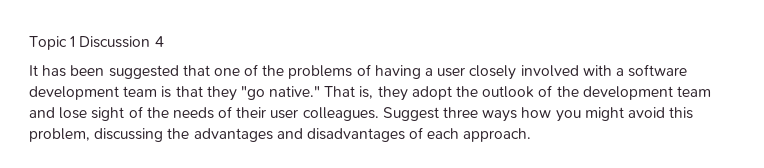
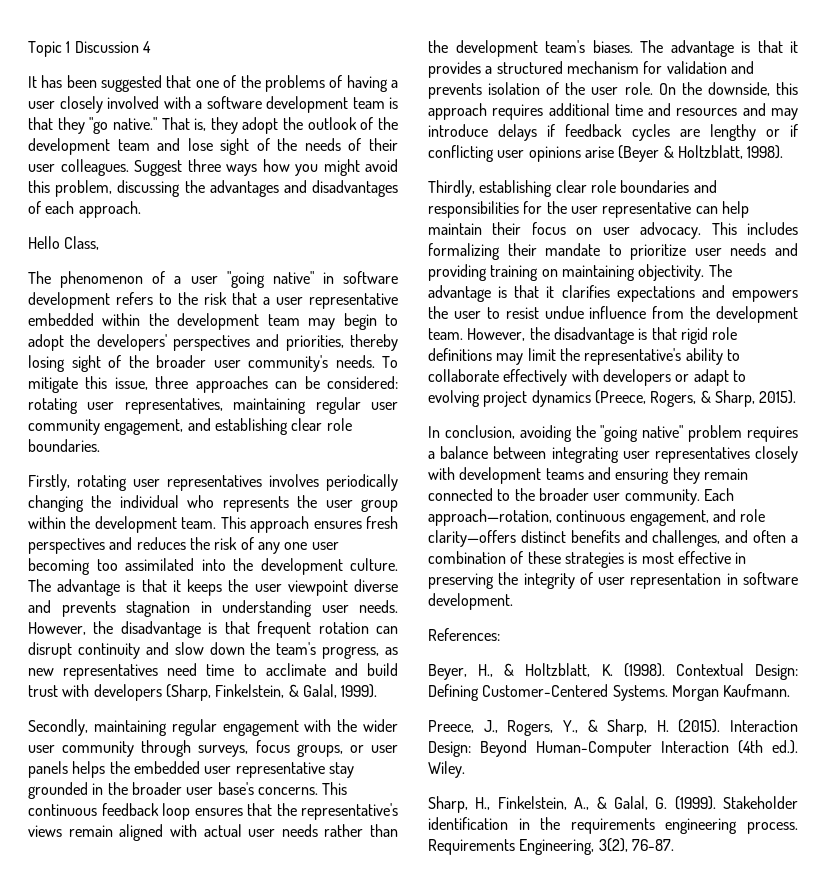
(532, 135) none -> [28,236,100,250] [28,271,398,288] [28,292,398,309] [28,313,398,330] [28,334,398,351] [28,355,399,372] [28,376,398,393] [28,397,399,414] [28,418,352,435] [28,439,100,452] [28,474,398,491] [28,495,398,512] [28,516,398,533] [28,537,339,554] [28,558,398,575] [28,579,399,596] [28,600,398,617] [28,621,398,638] [28,642,398,659] [28,663,398,680] [28,684,378,701] [28,719,398,736] [28,740,399,757] [28,761,354,778] [28,782,348,799] [28,803,398,820] [28,824,398,841] [428,40,798,57] [428,61,754,78] [428,82,798,99] [428,103,798,120] [428,124,798,141] [428,145,784,162] [428,180,717,197] [428,201,749,218] [428,222,798,239] [428,243,798,260] [428,264,732,281] [428,285,798,302] [428,306,798,323] [428,327,738,344] [428,348,740,365] [428,369,746,386] [428,390,797,407] [428,425,798,442] [428,446,798,463] [428,467,748,484] [428,488,734,505] [428,509,766,526] [428,530,798,547] [428,551,747,568] [428,572,798,589] [428,593,513,610] [428,628,500,641] [428,663,798,680] [428,684,791,701] [428,719,798,736] [428,740,798,757] [428,761,465,778] [428,796,798,813] [428,817,798,834] [428,838,674,855] // Hello Class, // The phenomenon of a user "going native" in software development refers to the risk that a user representative embedded within the development team may begin to adopt the developers' perspectives and priorities, thereby losing sight of the broader user community's needs. To mitigate this issue, three approaches can be considered: rotating user representatives, maintaining regular user community engagement, and establishing clear role boundaries. // Firstly, rotating user representatives involves periodically changing the individual who represents the user group within the development team. This approach ensures fresh perspectives and reduces the risk of any one user becoming too assimilated into the development culture. The advantage is that it keeps the user viewpoint diverse and prevents stagnation in understanding user needs. However, the disadvantage is that frequent rotation can disrupt continuity and slow down the team's progress, as new representatives need time to acclimate and build trust with developers (Sharp, Finkelstein, & Galal, 1999). // Secondly, maintaining regular engagement with the wider user community through surveys, focus groups, or user panels helps the embedded user representative stay grounded in the broader user base's concerns. This continuous feedback loop ensures that the representative's views remain aligned with actual user needs rather than the development team's biases. The advantage is that it provides a structured mechanism for validation and prevents isolation of the user role. On the downside, this approach requires additional time and resources and may introduce delays if feedback cycles are lengthy or if conflicting user opinions arise (Beyer & Holtzblatt, 1998). // Thirdly, establishing clear role boundaries and responsibilities for the user representative can help maintain their focus on user advocacy. This includes formalizing their mandate to prioritize user needs and providing training on maintaining objectivity. The advantage is that it clarifies expectations and empowers the user to resist undue influence from the development team. However, the disadvantage is that rigid role definitions may limit the representative's ability to collaborate effectively with developers or adapt to evolving project dynamics (Preece, Rogers, & Sharp, 2015). // In conclusion, avoiding the "going native" problem requires a balance between integrating user representatives closely with development teams and ensuring they remain connected to the broader user community. Each approach—rotation, continuous engagement, and role clarity—offers distinct benefits and challenges, and often a combination of these strategies is most effective in preserving the integrity of user representation in software development. // References: // Beyer, H., & Holtzblatt, K. (1998). Contextual Design: Defining Customer-Centered Systems. Morgan Kaufmann. // Preece, J., Rogers, Y., & Sharp, H. (2015). Interaction Design: Beyond Human-Computer Interaction (4th ed.). Wiley. // Sharp, H., Finkelstein, A., & Galal, G. (1999). Stakeholder identification in the requirements engineering process. Requirements Engineering, 3(2), 76-87.

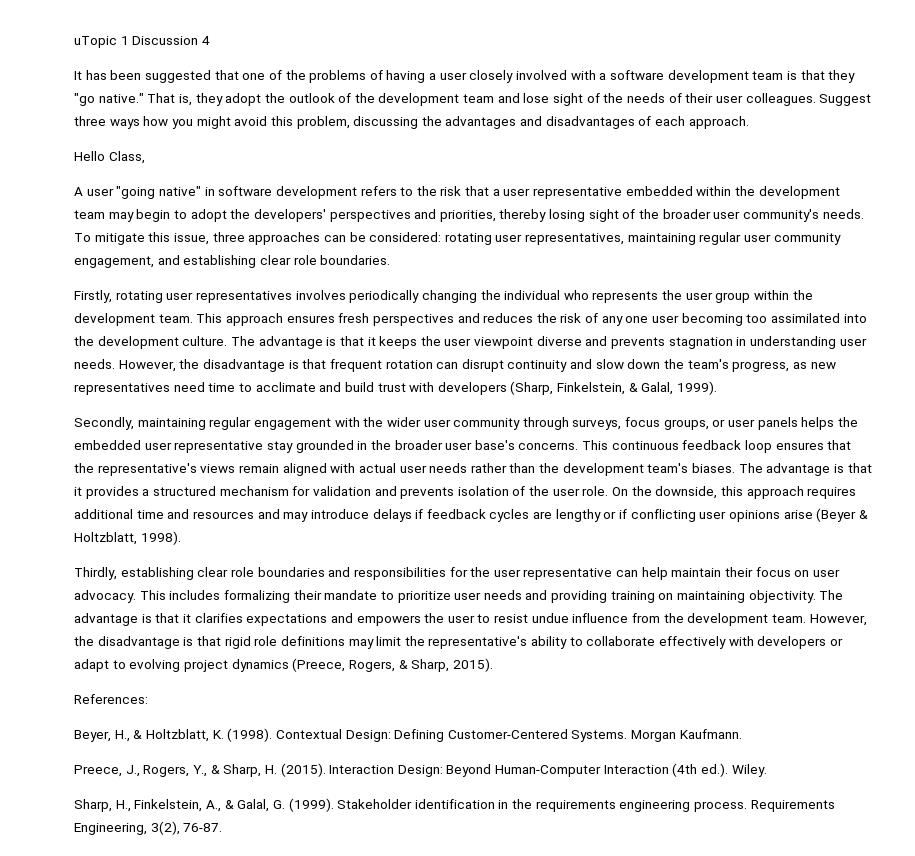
[28,41,62,57] Topic -> [74,36,117,48] uTopic
[28,271,182,288] The phenomenon of a -> [74,187,83,196] A
[428,425,798,442] [428,446,798,463] [428,467,748,484] [428,488,734,505] [428,509,766,526] [428,530,798,547] [428,551,747,568] [428,572,798,589] [428,593,513,610] // In conclusion, avoiding the "going native" problem requires a balance between integrating user representatives closely with development teams and ensuring they remain connected to the broader user community. Each approach—rotation, continuous engagement, and role clarity—offers distinct benefits and challenges, and often a combination of these strategies is most effective in preserving the integrity of user representation in software development. -> (493, 665) none

